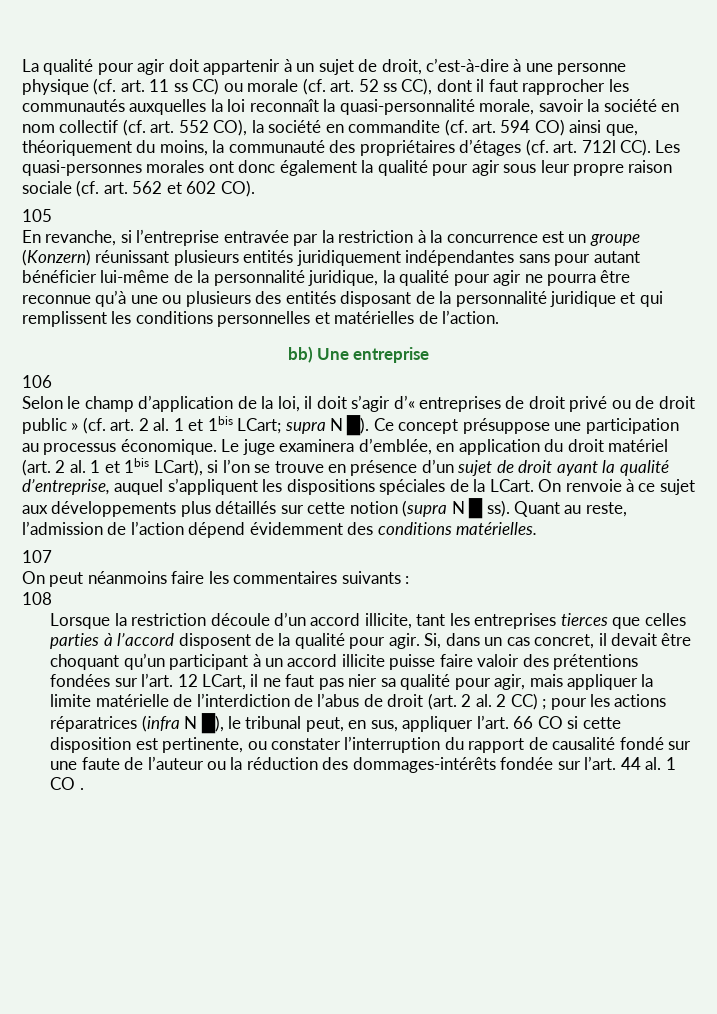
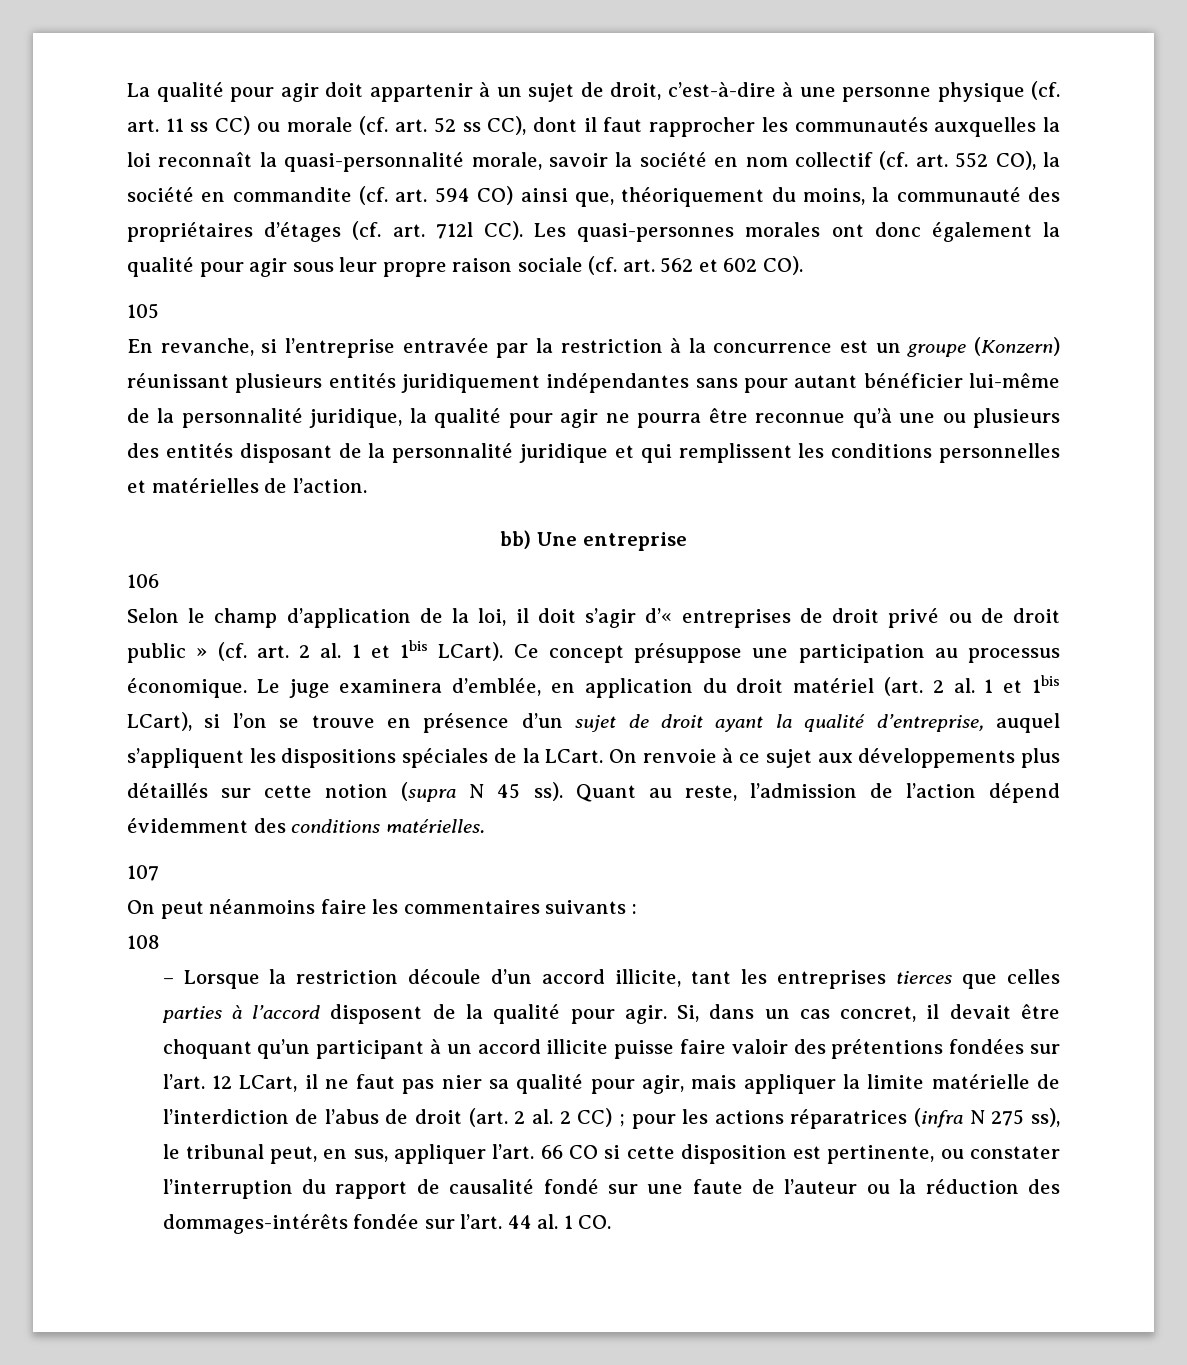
[237,415,370,436] LCart; supra N █). -> [438,642,504,661] LCart).
[468,498,484,519] █ -> [497,783,521,799] 45
(52, 598) none -> [162,978,174,984] –
[200,713,224,734] █), -> [991,1108,1060,1127] 275 ss),
[50,777,84,790] CO . -> [578,1215,612,1229] CO.

